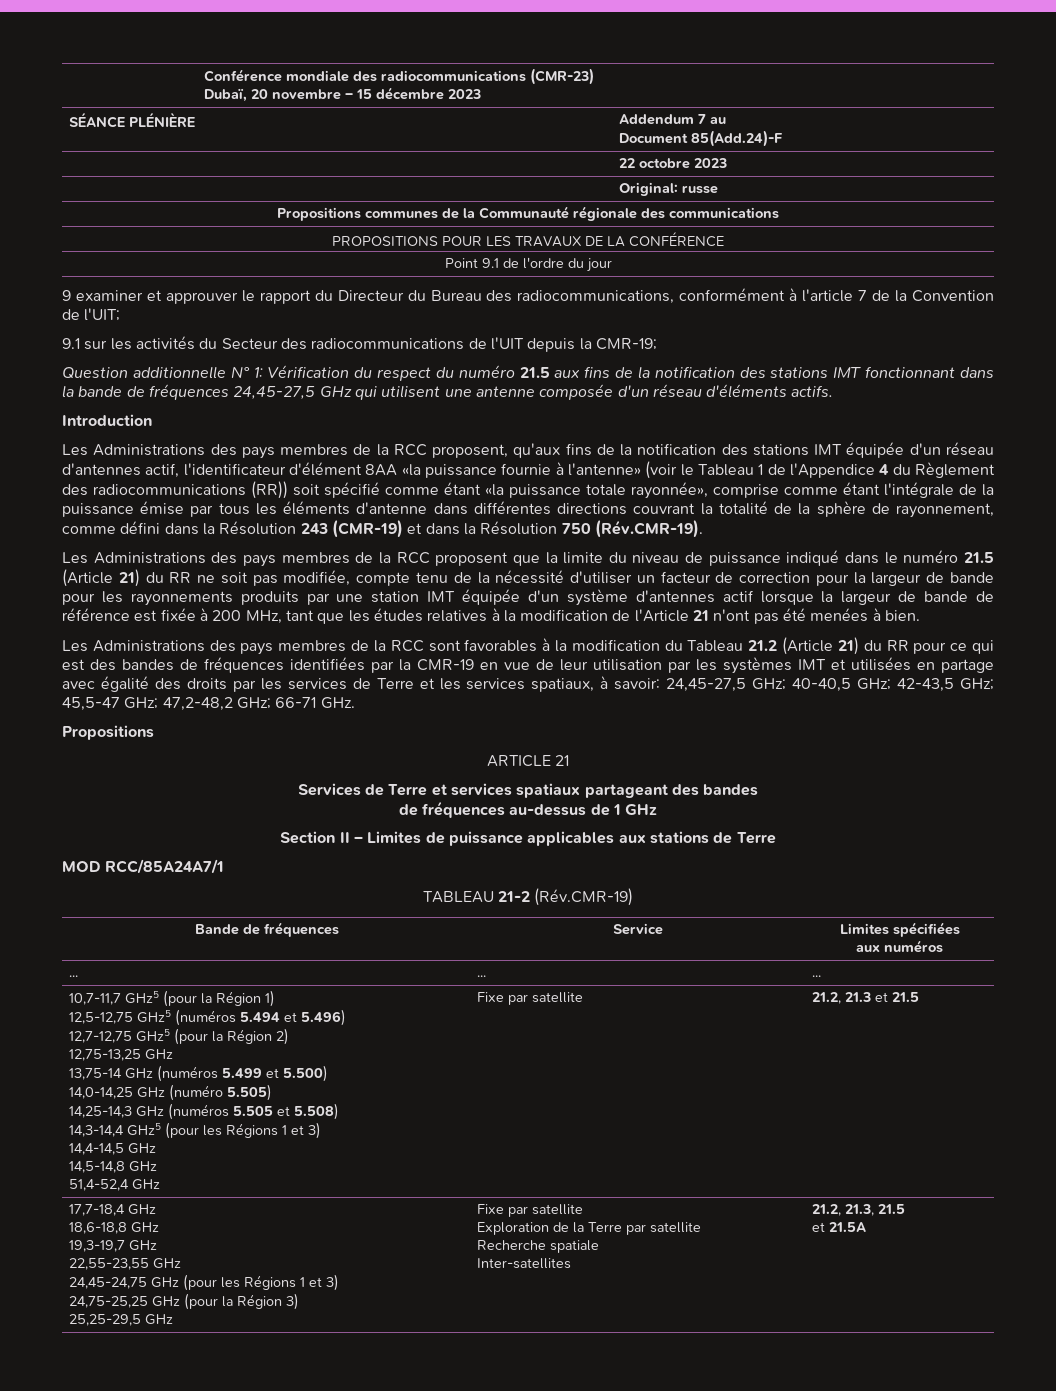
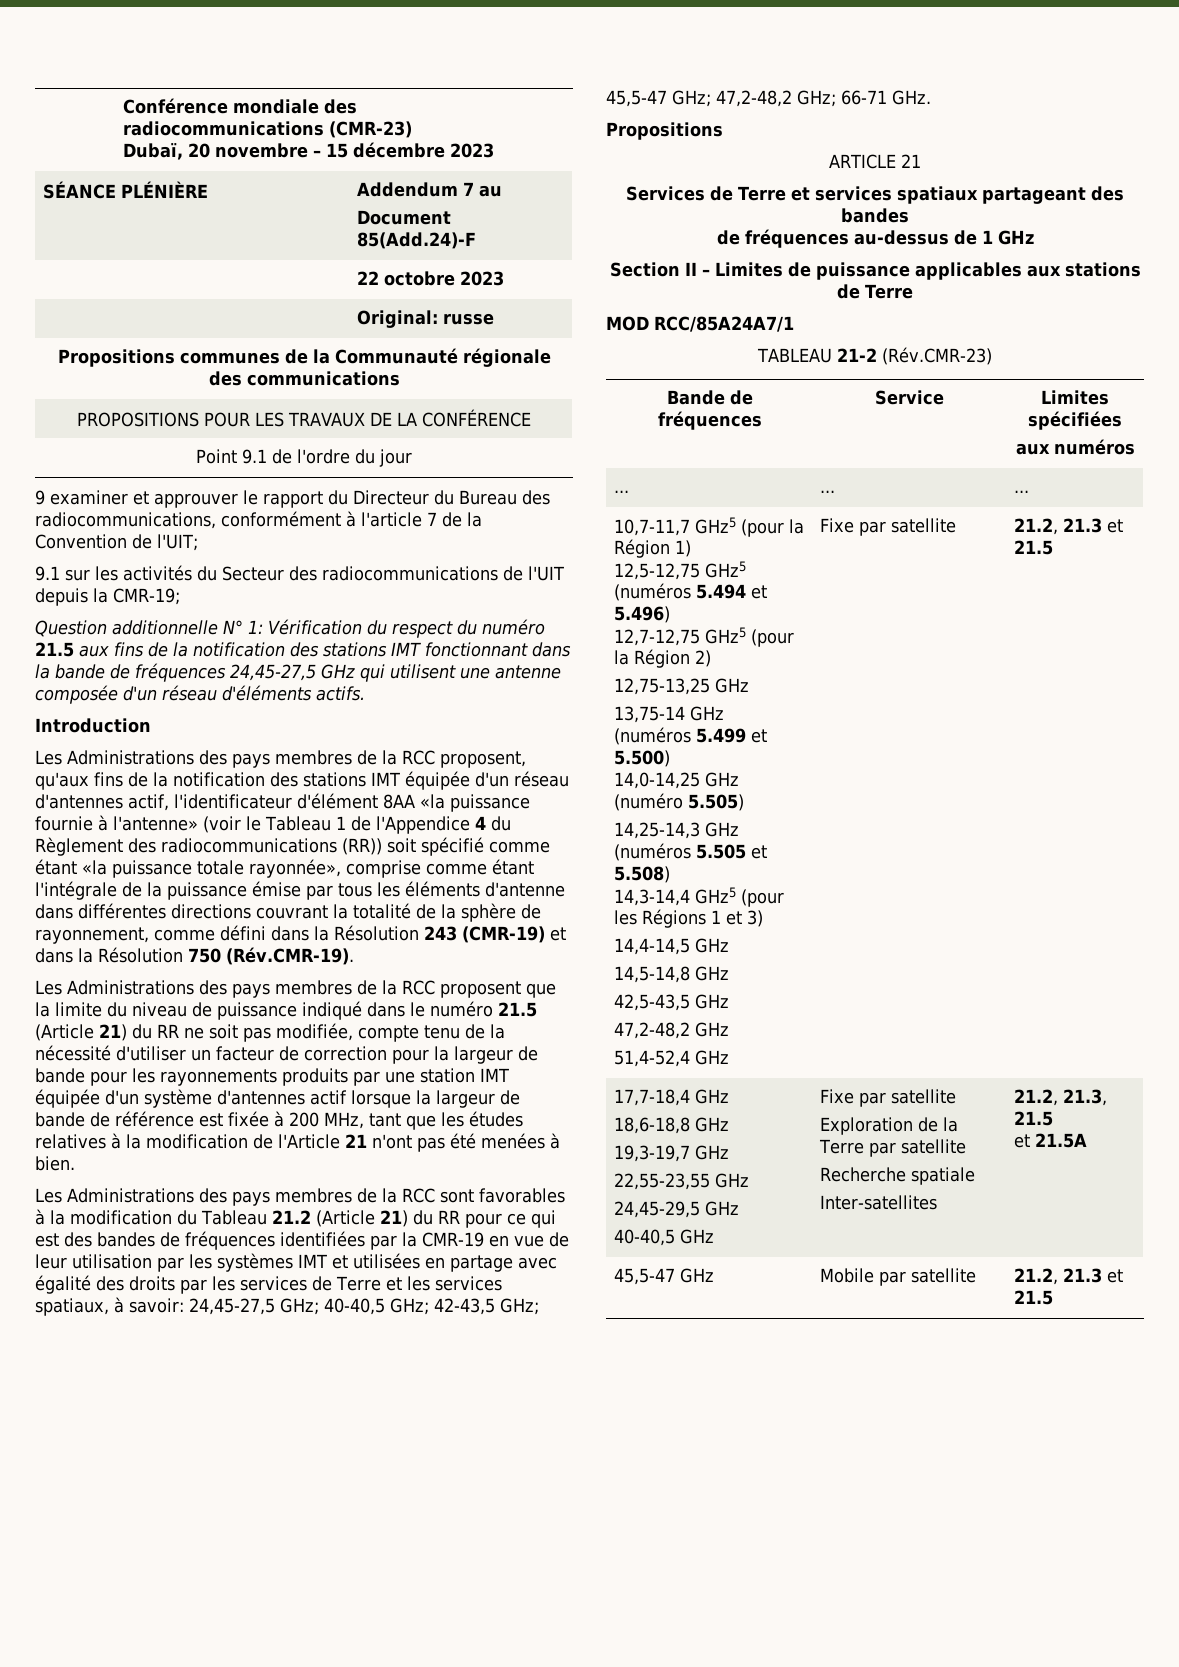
[534,888,634,906] (Rév.CMR-19) -> [882,347,993,365] (Rév.CMR-23)
(158, 1166) none -> [613,994,729,1011] [613,1022,729,1039] // 42,5-43,5 GHz // 47,2-48,2 GHz
[69,1274,340,1291] [69,1293,300,1310] [69,1314,142,1326] 24,45-24,75 GHz (pour les Régions 1 et 3) // 24,75-25,25 GHz (pour la Région 3) // 25,25-29,5 -> [613,1201,739,1218] [613,1229,675,1246] 24,45-29,5 GHz // 40-40,5
(867, 1227) none -> [613,1268,714,1285] [819,1268,976,1286] [1013,1268,1123,1285] [1013,1290,1053,1305] // 45,5-47 GHz | Mobile par satellite | 21.2, 21.3 et 21.5

